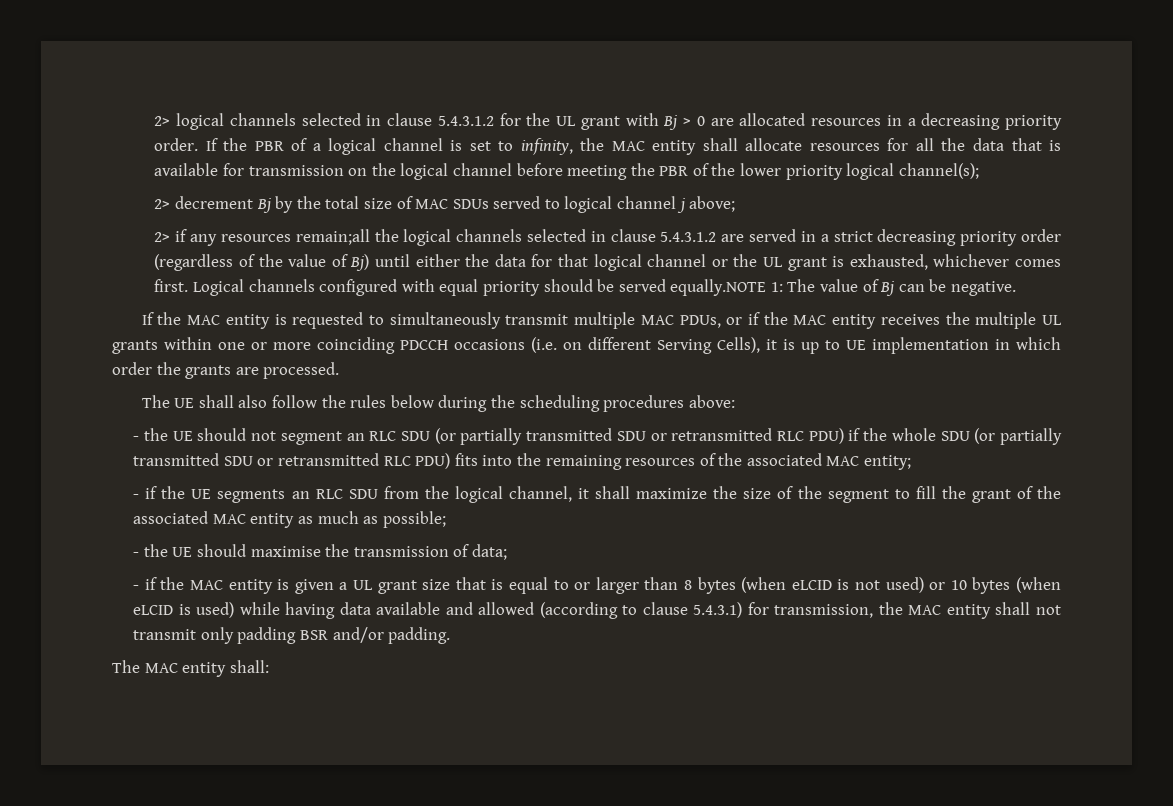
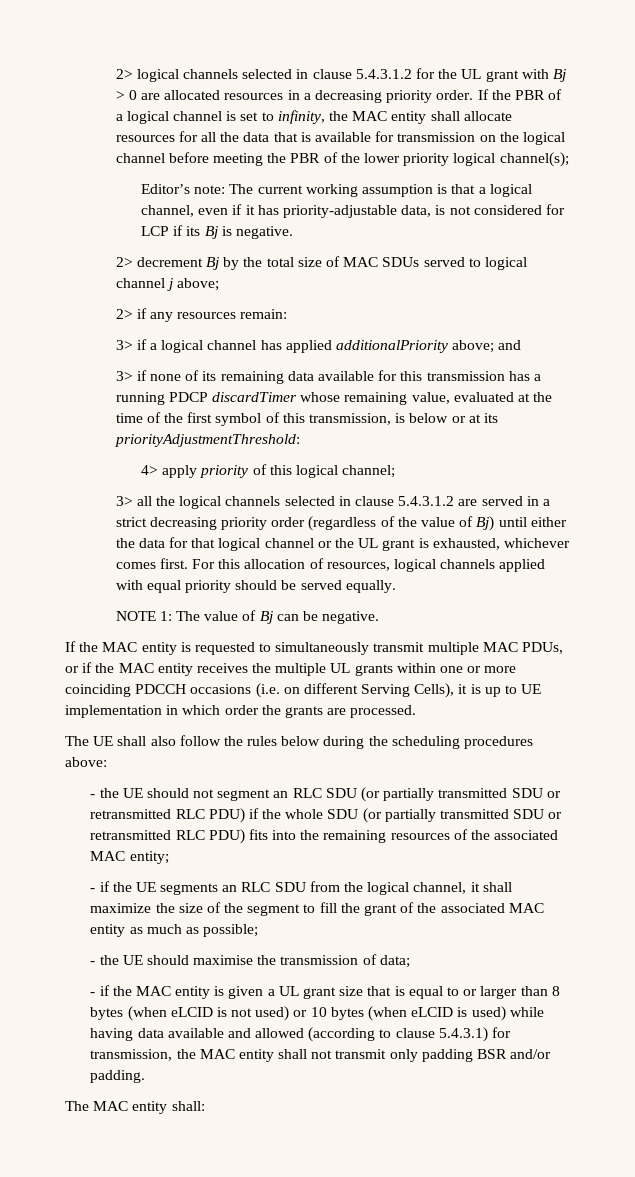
(979, 171) none -> [141,184,532,197] [141,204,565,218] [141,225,293,239] // Editor’s note: The current working assumption is that a logical channel, even if it has priority-adjustable data, is not considered for LCP if its Bj is negative.
[295,229,370,245] remain;all -> [240,309,288,319] [115,339,522,353] [115,370,541,384] [115,392,553,405] [115,412,498,426] [114,434,300,447] [141,464,396,478] [115,496,152,506] remain: // 3> if a logical channel has applied additionalPriority above; and // 3> if none of its remaining data available for this transmission has a running PDCP discardTimer whose remaining value, evaluated at the time of the first symbol of this transmission, is below or at its priorityAdjustmentThreshold: // 4> apply priority of this logical channel; // 3> all
[192,279,398,296] Logical channels configured -> [192,558,546,572] For this allocation of resources, logical channels applied
[670,279,767,296] equally.NOTE -> [345,580,396,593] [115,611,156,621] equally. // NOTE

